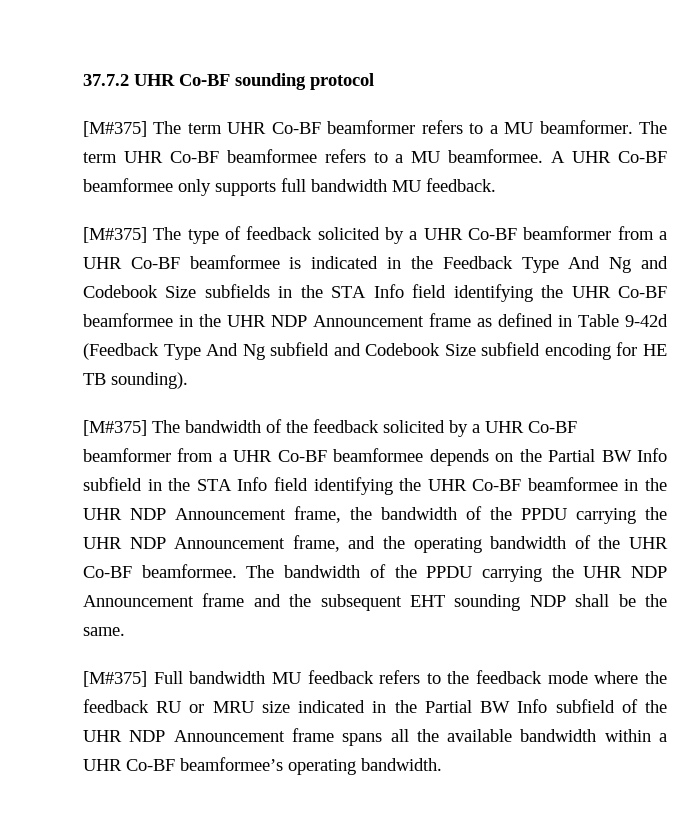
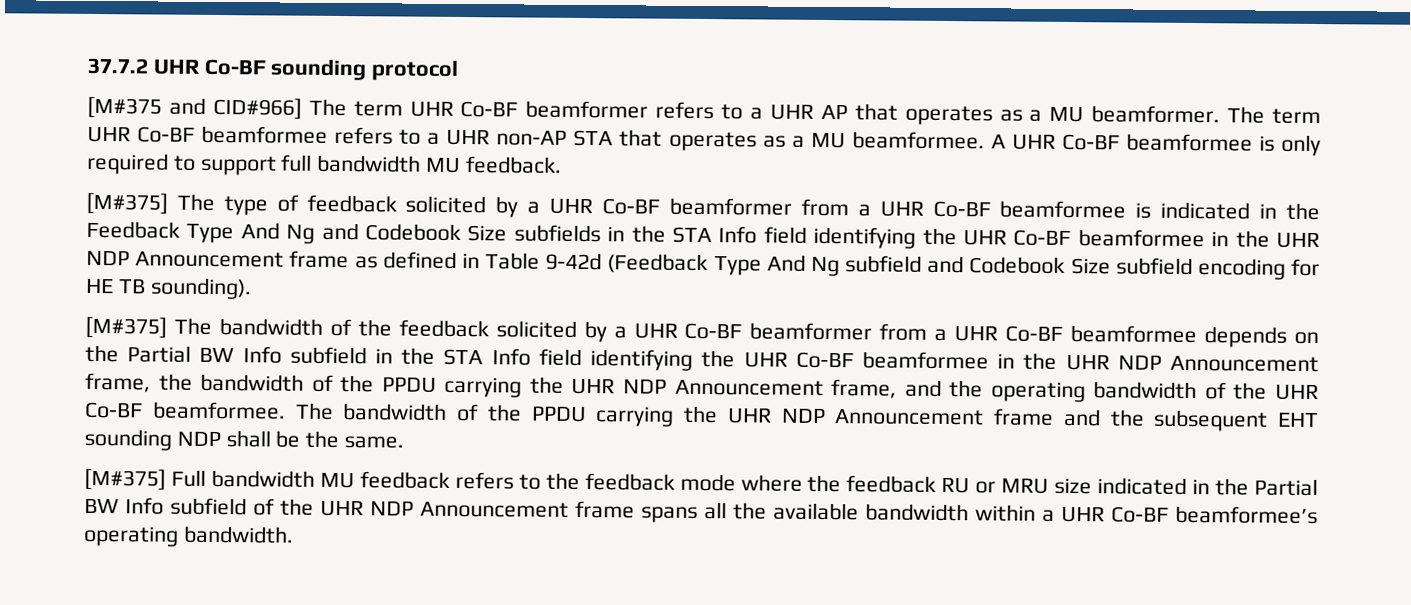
[83,121,147,137] [M#375] -> [87,96,302,120] [M#375 and CID#966]
(498, 129) none -> [769,103,1043,126] UHR AP that operates as a
(404, 158) none -> [446,129,805,152] UHR non-AP STA that operates as a
[178,179,276,196] only supports -> [1258,134,1321,157] [87,152,277,176] is only required to support

